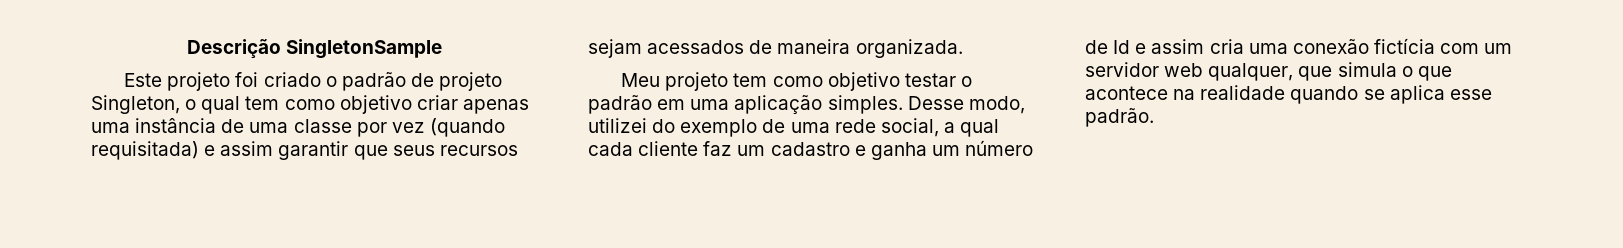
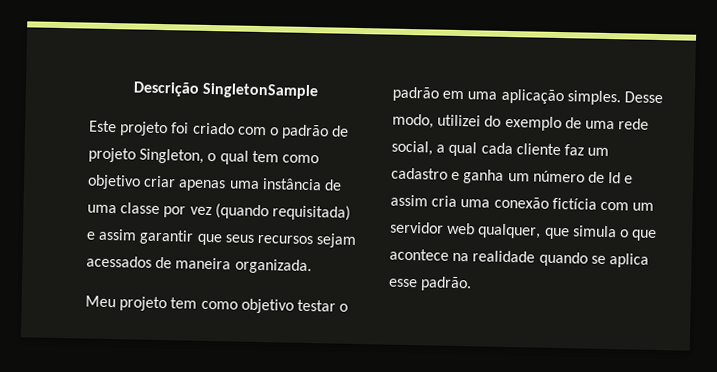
(321, 79) none -> [237,126,267,136] com

